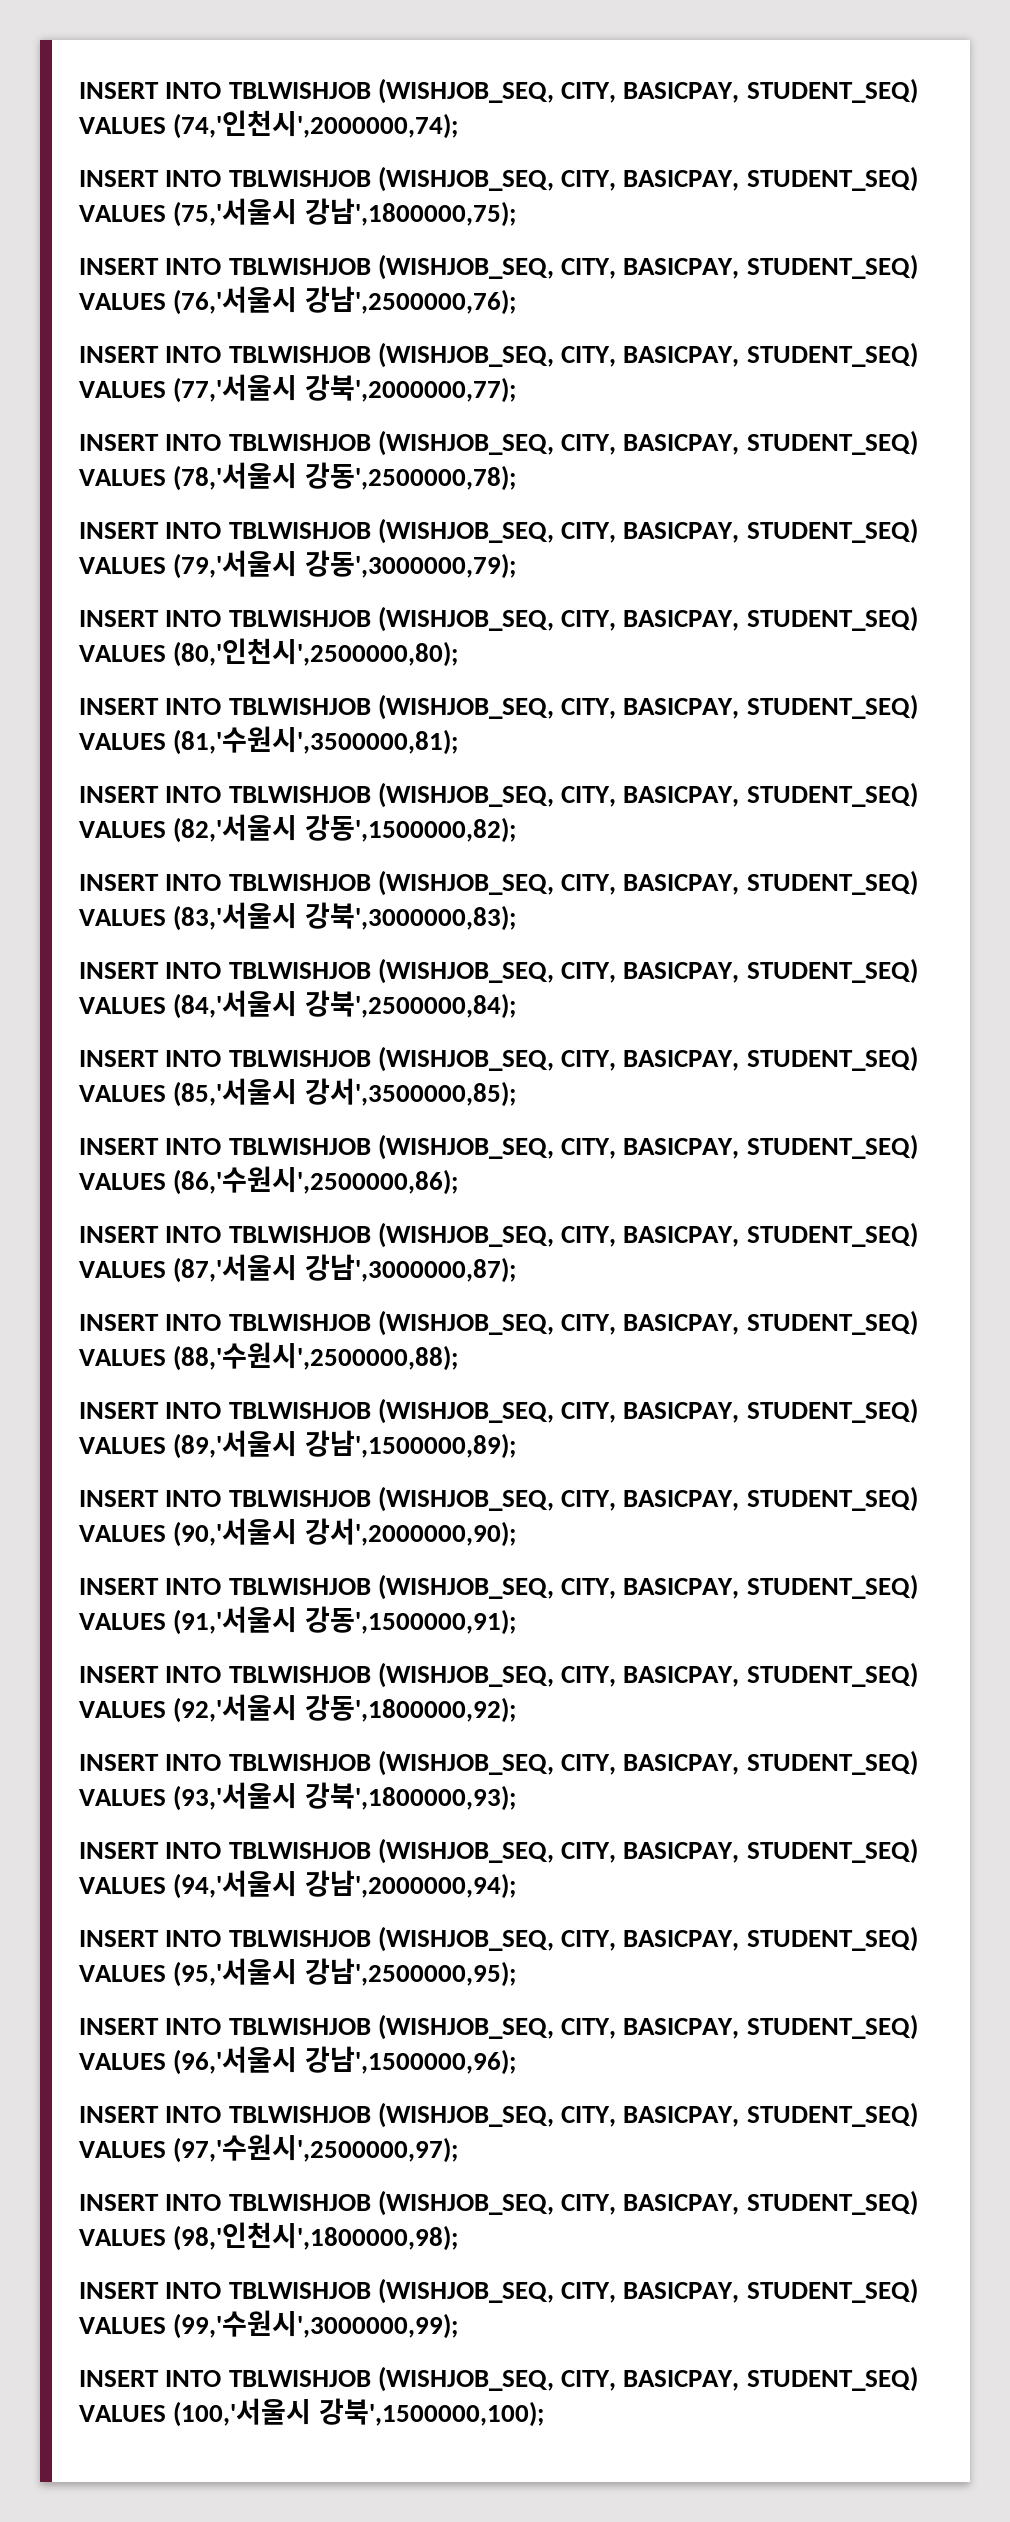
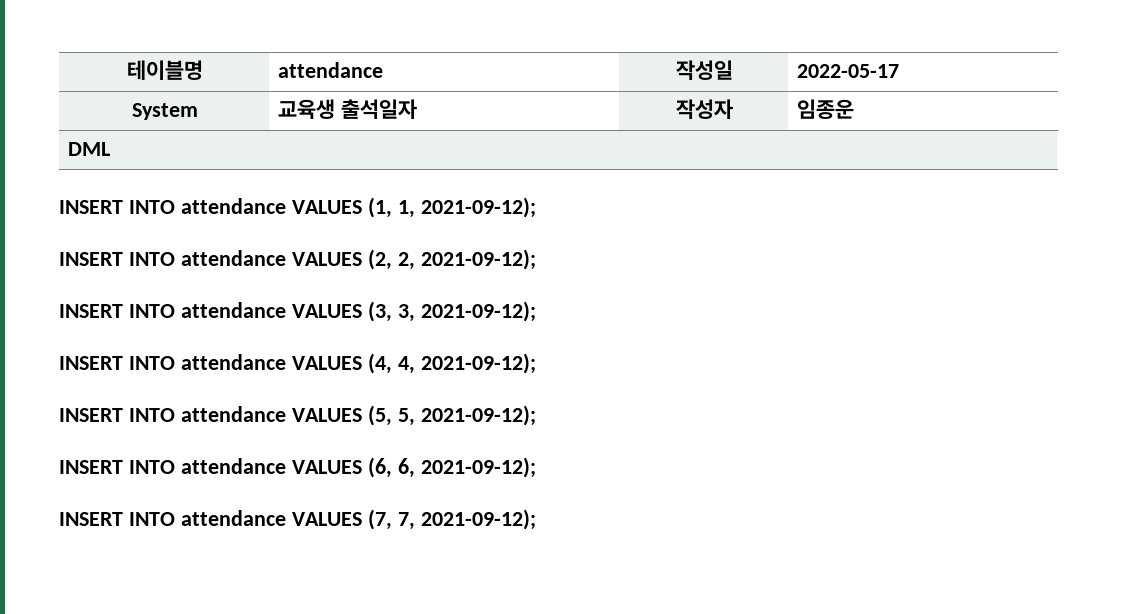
[79,78,918,104] [79,110,459,139] [79,166,918,192] [79,198,516,227] [79,254,918,280] [79,286,516,315] [79,342,918,368] [79,374,516,403] [79,430,918,456] [79,462,516,491] [79,518,918,544] [79,550,516,579] [79,606,918,632] [79,638,459,667] [79,694,918,720] [79,726,459,755] [79,782,918,808] [79,814,516,843] [79,870,918,896] [79,902,516,931] [79,958,918,984] [79,990,516,1019] [79,1046,918,1072] [79,1078,516,1107] [79,1134,918,1160] [79,1166,459,1195] [79,1222,918,1248] [79,1254,516,1283] [79,1310,918,1336] [79,1342,459,1371] [79,1398,918,1424] [79,1430,516,1459] [79,1486,918,1512] [79,1518,516,1547] [79,1574,918,1600] [79,1606,516,1635] [79,1662,918,1688] [79,1694,516,1723] [79,1750,918,1776] [79,1782,516,1811] [79,1838,918,1864] [79,1870,516,1899] [79,1926,918,1952] [79,1958,516,1987] [79,2014,918,2040] [79,2046,516,2075] [79,2102,918,2128] [79,2134,459,2163] [79,2190,918,2216] [79,2222,459,2251] [79,2278,918,2304] [79,2310,459,2339] [79,2366,918,2392] [79,2398,544,2427] INSERT INTO TBLWISHJOB (WISHJOB_SEQ, CITY, BASICPAY, STUDENT_SEQ) VALUES (74,'인천시',2000000,74); // INSERT INTO TBLWISHJOB (WISHJOB_SEQ, CITY, BASICPAY, STUDENT_SEQ) VALUES (75,'서울시 강남',1800000,75); // INSERT INTO TBLWISHJOB (WISHJOB_SEQ, CITY, BASICPAY, STUDENT_SEQ) VALUES (76,'서울시 강남',2500000,76); // INSERT INTO TBLWISHJOB (WISHJOB_SEQ, CITY, BASICPAY, STUDENT_SEQ) VALUES (77,'서울시 강북',2000000,77); // INSERT INTO TBLWISHJOB (WISHJOB_SEQ, CITY, BASICPAY, STUDENT_SEQ) VALUES (78,'서울시 강동',2500000,78); // INSERT INTO TBLWISHJOB (WISHJOB_SEQ, CITY, BASICPAY, STUDENT_SEQ) VALUES (79,'서울시 강동',3000000,79); // INSERT INTO TBLWISHJOB (WISHJOB_SEQ, CITY, BASICPAY, STUDENT_SEQ) VALUES (80,'인천시',2500000,80); // INSERT INTO TBLWISHJOB (WISHJOB_SEQ, CITY, BASICPAY, STUDENT_SEQ) VALUES (81,'수원시',3500000,81); // INSERT INTO TBLWISHJOB (WISHJOB_SEQ, CITY, BASICPAY, STUDENT_SEQ) VALUES (82,'서울시 강동',1500000,82); // INSERT INTO TBLWISHJOB (WISHJOB_SEQ, CITY, BASICPAY, STUDENT_SEQ) VALUES (83,'서울시 강북',3000000,83); // INSERT INTO TBLWISHJOB (WISHJOB_SEQ, CITY, BASICPAY, STUDENT_SEQ) VALUES (84,'서울시 강북',2500000,84); // INSERT INTO TBLWISHJOB (WISHJOB_SEQ, CITY, BASICPAY, STUDENT_SEQ) VALUES (85,'서울시 강서',3500000,85); // INSERT INTO TBLWISHJOB (WISHJOB_SEQ, CITY, BASICPAY, STUDENT_SEQ) VALUES (86,'수원시',2500000,86); // INSERT INTO TBLWISHJOB (WISHJOB_SEQ, CITY, BASICPAY, STUDENT_SEQ) VALUES (87,'서울시 강남',3000000,87); // INSERT INTO TBLWISHJOB (WISHJOB_SEQ, CITY, BASICPAY, STUDENT_SEQ) VALUES (88,'수원시',2500000,88); // INSERT INTO TBLWISHJOB (WISHJOB_SEQ, CITY, BASICPAY, STUDENT_SEQ) VALUES (89,'서울시 강남',1500000,89); // INSERT INTO TBLWISHJOB (WISHJOB_SEQ, CITY, BASICPAY, STUDENT_SEQ) VALUES (90,'서울시 강서',2000000,90); // INSERT INTO TBLWISHJOB (WISHJOB_SEQ, CITY, BASICPAY, STUDENT_SEQ) VALUES (91,'서울시 강동',1500000,91); // INSERT INTO TBLWISHJOB (WISHJOB_SEQ, CITY, BASICPAY, STUDENT_SEQ) VALUES (92,'서울시 강동',1800000,92); // INSERT INTO TBLWISHJOB (WISHJOB_SEQ, CITY, BASICPAY, STUDENT_SEQ) VALUES (93,'서울시 강북',1800000,93); // INSERT INTO TBLWISHJOB (WISHJOB_SEQ, CITY, BASICPAY, STUDENT_SEQ) VALUES (94,'서울시 강남',2000000,94); // INSERT INTO TBLWISHJOB (WISHJOB_SEQ, CITY, BASICPAY, STUDENT_SEQ) VALUES (95,'서울시 강남',2500000,95); // INSERT INTO TBLWISHJOB (WISHJOB_SEQ, CITY, BASICPAY, STUDENT_SEQ) VALUES (96,'서울시 강남',1500000,96); // INSERT INTO TBLWISHJOB (WISHJOB_SEQ, CITY, BASICPAY, STUDENT_SEQ) VALUES (97,'수원시',2500000,97); // INSERT INTO TBLWISHJOB (WISHJOB_SEQ, CITY, BASICPAY, STUDENT_SEQ) VALUES (98,'인천시',1800000,98); // INSERT INTO TBLWISHJOB (WISHJOB_SEQ, CITY, BASICPAY, STUDENT_SEQ) VALUES (99,'수원시',3000000,99); // INSERT INTO TBLWISHJOB (WISHJOB_SEQ, CITY, BASICPAY, STUDENT_SEQ) VALUES (100,'서울시 강북',1500000,100); -> [126,60,203,81] [278,62,384,78] [675,60,733,80] [797,64,900,78] [131,103,198,120] [278,99,418,119] [675,99,733,119] [797,99,855,119] [68,142,111,156] [59,197,536,218] [59,249,536,270] [59,301,536,322] [59,353,536,374] [59,405,536,426] [59,457,536,478] [59,509,536,530] 테이블명 | attendance | 작성일 | 2022-05-17 // System | 교육생 출석일자 | 작성자 | 임종운 // DML // INSERT INTO attendance VALUES (1, 1, 2021-09-12); // INSERT INTO attendance VALUES (2, 2, 2021-09-12); // INSERT INTO attendance VALUES (3, 3, 2021-09-12); // INSERT INTO attendance VALUES (4, 4, 2021-09-12); // INSERT INTO attendance VALUES (5, 5, 2021-09-12); // INSERT INTO attendance VALUES (6, 6, 2021-09-12); // INSERT INTO attendance VALUES (7, 7, 2021-09-12);

